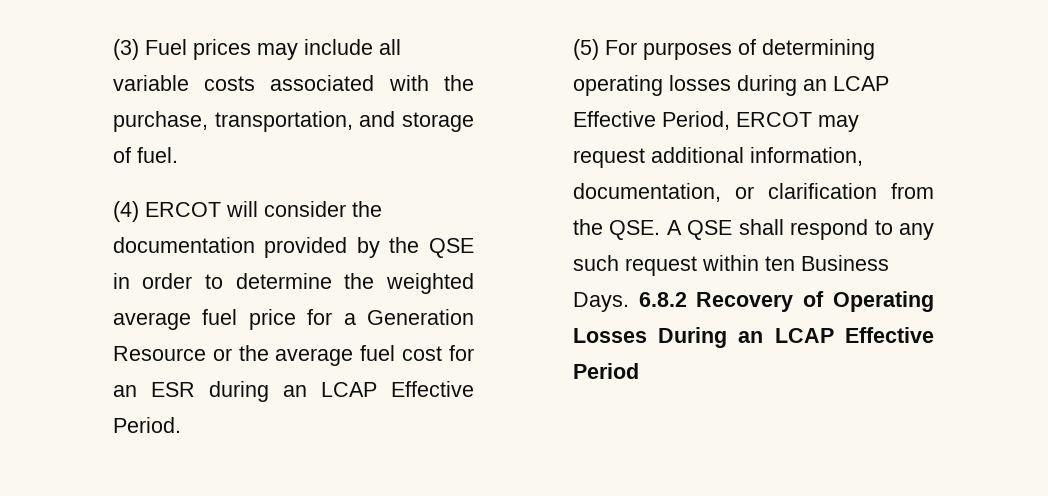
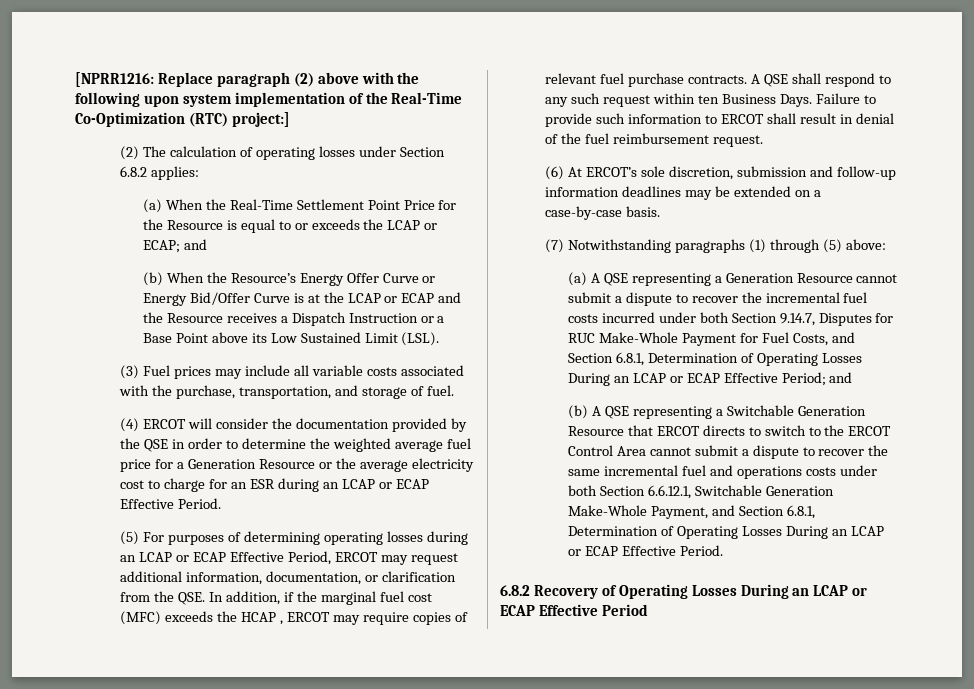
(112, 49) none -> [75,72,420,87] [75,92,463,107] [75,112,290,127] [120,146,445,160] [120,166,200,180] [143,199,457,213] [143,219,438,233] [143,239,207,253] [143,272,436,286] [143,292,462,306] [143,312,445,326] [143,332,440,346] [NPRR1216: Replace paragraph (2) above with the following upon system implementation of the Real-Time Co-Optimization (RTC) project:] // (2) The calculation of operating losses under Section 6.8.2 applies: // (a) When the Real-Time Settlement Point Price for the Resource is equal to or exceeds the LCAP or ECAP; and // (b) When the Resource’s Energy Offer Curve or Energy Bid/Offer Curve is at the LCAP or ECAP and the Resource receives a Dispatch Instruction or a Base Point above its Low Sustained Limit (LSL). //
[360,345,443,361] fuel cost -> [411,458,474,472] [120,478,206,492] electricity cost to charge
(377, 389) none -> [378,479,429,489] or ECAP
(889, 83) none -> [176,552,227,562] or ECAP
(661, 230) none -> [209,591,432,605] [120,611,468,625] [545,73,748,87] In addition, if the marginal fuel cost (MFC) exceeds the HCAP , ERCOT may require copies of relevant fuel purchase contracts.
(629, 302) none -> [815,93,876,104] [545,113,894,127] [545,133,764,147] [545,166,896,180] [545,186,821,200] [545,206,661,220] [545,239,886,253] [568,272,898,286] [568,292,868,306] [568,312,894,326] [568,332,855,346] [568,352,862,366] [568,372,853,386] [568,405,866,419] [568,425,892,436] [568,445,889,459] [568,465,877,479] [568,485,834,499] [568,505,815,519] [568,526,884,539] [568,545,723,556] Failure to provide such information to ERCOT shall result in denial of the fuel reimbursement request. // (6) At ERCOT’s sole discretion, submission and follow-up information deadlines may be extended on a case-by-case basis. // (7) Notwithstanding paragraphs (1) through (5) above: // (a) A QSE representing a Generation Resource cannot submit a dispute to recover the incremental fuel costs incurred under both Section 9.14.7, Disputes for RUC Make-Whole Payment for Fuel Costs, and Section 6.8.1, Determination of Operating Losses During an LCAP or ECAP Effective Period; and // (b) A QSE representing a Switchable Generation Resource that ERCOT directs to switch to the ERCOT Control Area cannot submit a dispute to recover the same incremental fuel and operations costs under both Section 6.6.12.1, Switchable Generation Make-Whole Payment, and Section 6.8.1, Determination of Operating Losses During an LCAP or ECAP Effective Period. //
(834, 335) none -> [852,587,868,596] [500,605,535,616] or ECAP

